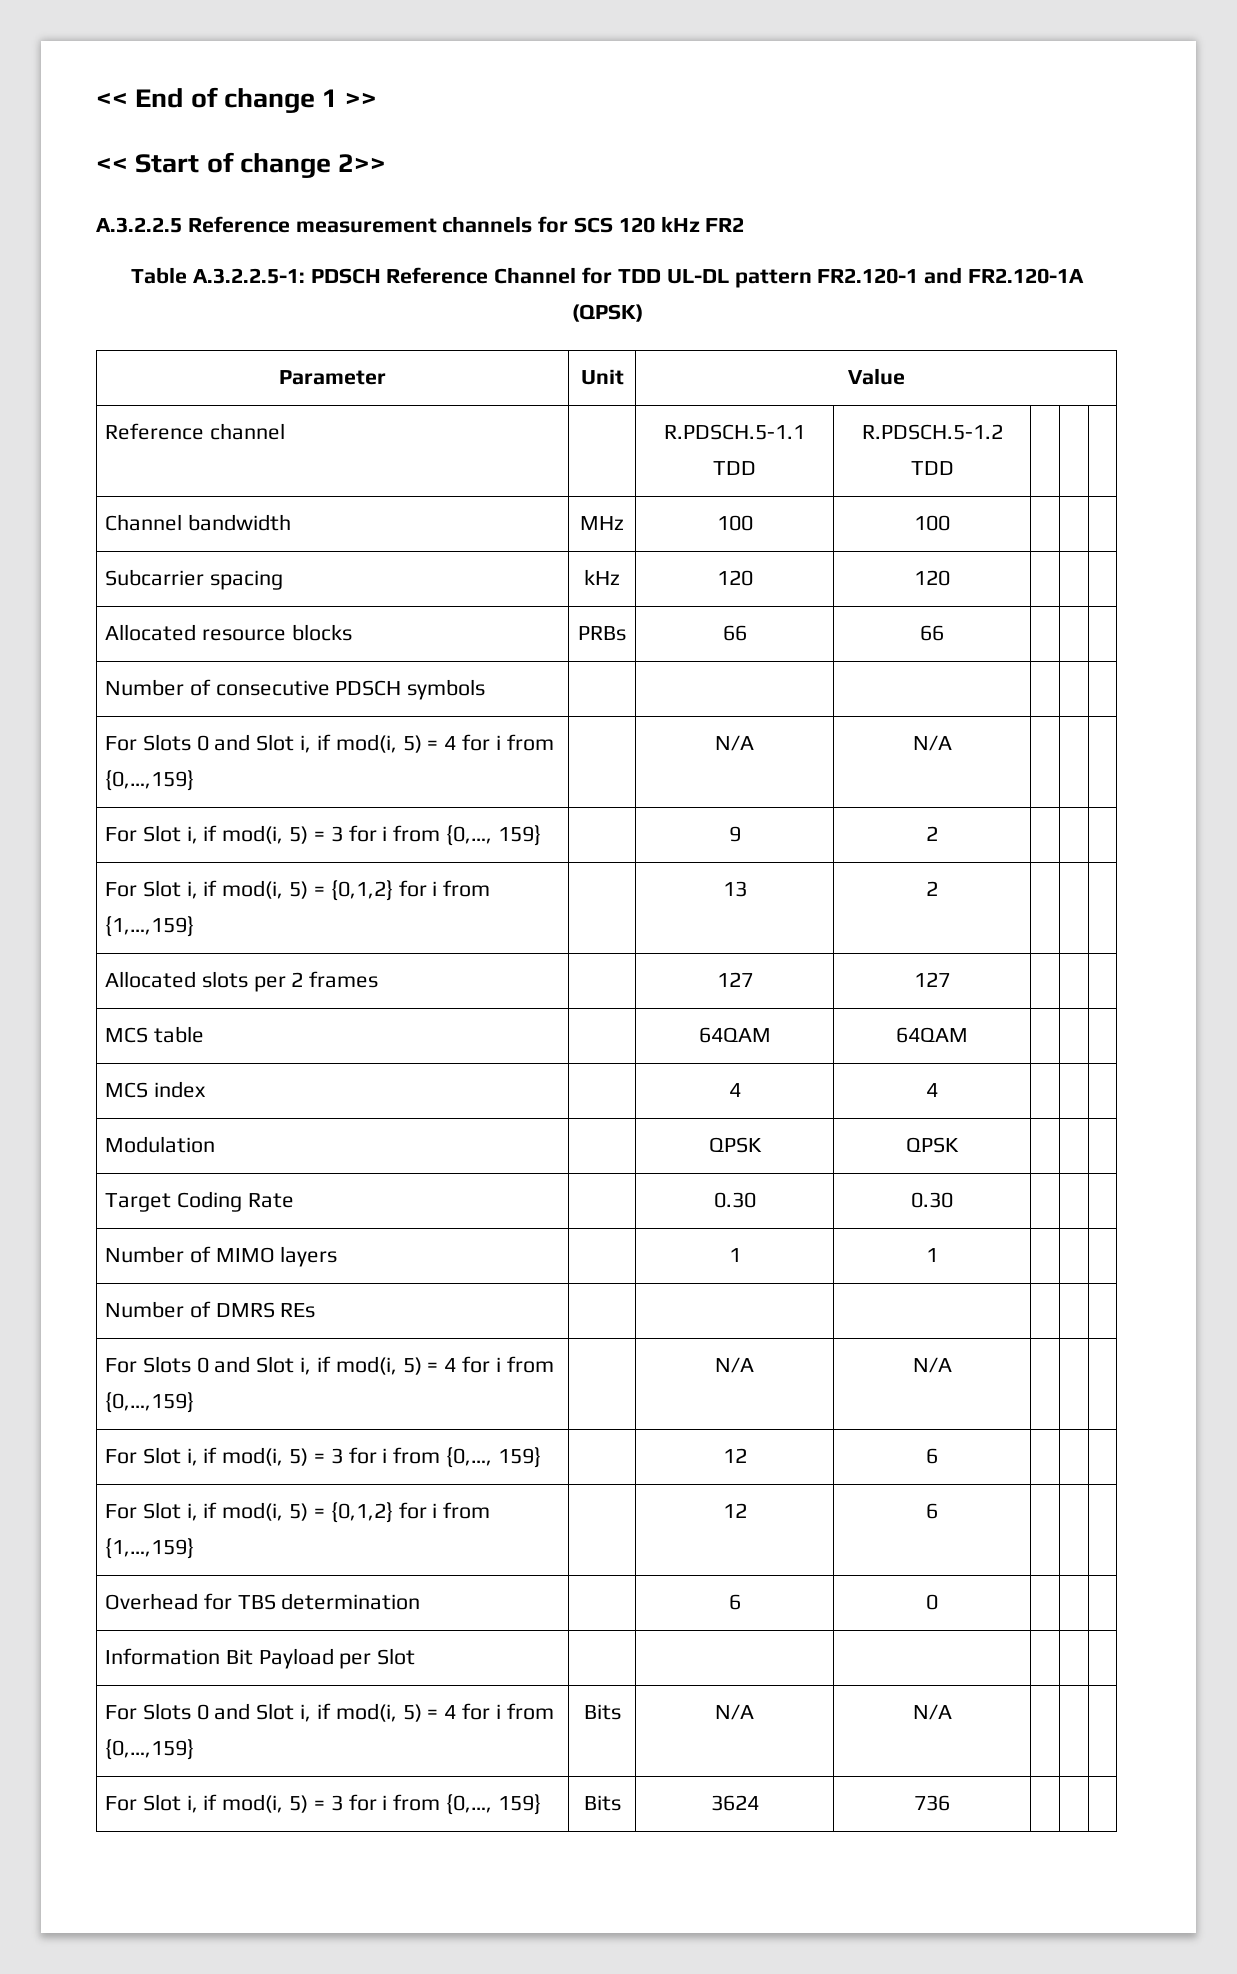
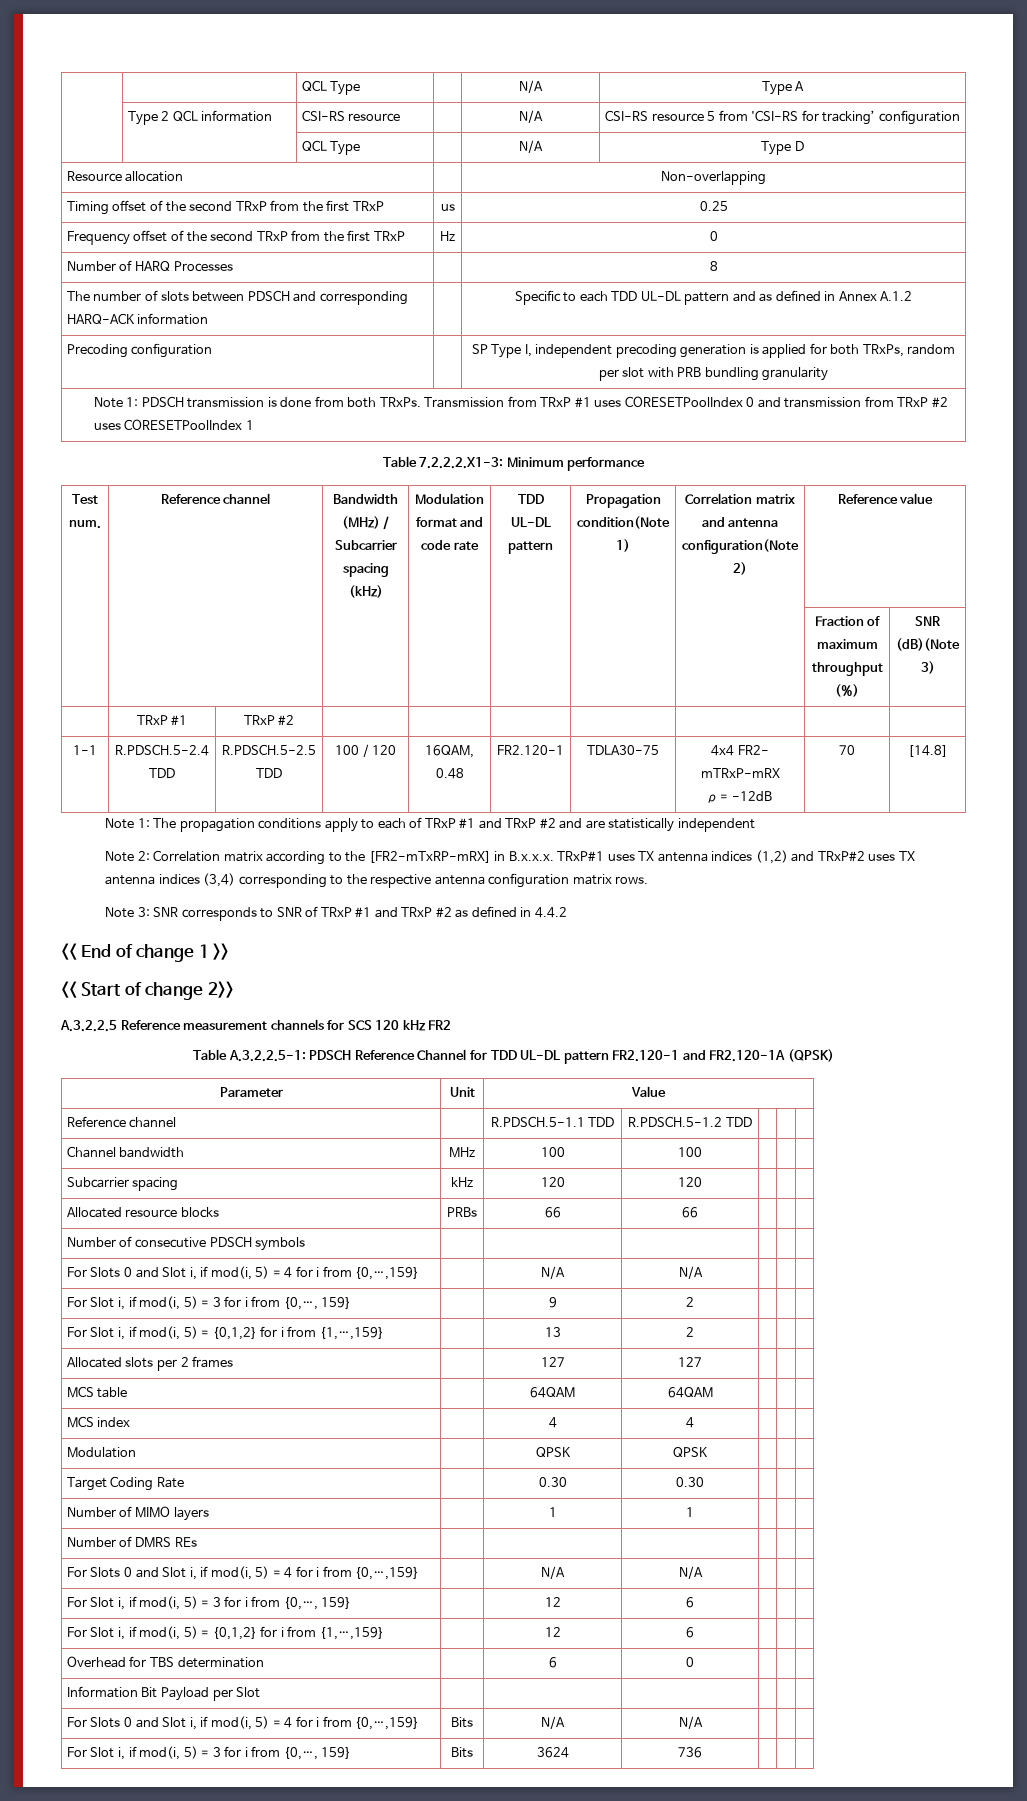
(96, 99) none -> [301,80,361,95] [519,80,543,93] [761,81,805,95] [127,110,273,125] [301,110,401,122] [519,110,543,123] [605,110,960,125] [301,140,361,155] [519,140,543,153] [761,141,804,155] [66,171,184,182] [661,171,766,185] [66,200,384,215] [440,204,455,211] [699,201,728,211] [66,230,405,245] [440,231,455,241] [709,231,718,241] [66,260,233,272] [709,261,718,271] [66,290,408,305] [66,313,209,325] [514,290,913,305] [66,343,213,358] [471,343,956,358] [598,367,829,381] [93,396,948,408] [93,419,254,430] [382,456,646,471] [72,494,99,504] [69,520,101,529] [160,493,271,504] [333,494,398,505] [341,516,390,530] [334,540,397,550] [342,563,389,577] [348,585,383,598] [415,493,484,504] [415,517,484,527] [421,540,479,550] [517,494,544,504] [510,517,551,527] [508,541,553,554] [585,494,661,508] [577,516,670,529] [616,539,630,552] [685,493,795,504] [701,517,779,527] [682,539,799,554] [733,562,747,575] [837,493,934,504] [814,616,881,626] [816,639,878,649] [811,662,883,676] [835,684,859,697] [915,616,940,626] [896,638,960,651] [920,661,935,674] [136,715,188,726] [243,715,295,726] [73,745,97,755] [115,744,209,756] [149,768,175,778] [222,744,316,755] [256,768,282,778] [334,744,397,757] [425,745,474,758] [435,768,464,779] [497,745,564,755] [587,745,659,755] [711,745,769,756] [700,768,780,778] [708,791,772,803] [839,745,855,755] [907,745,948,757] [105,817,755,832] [105,850,915,865] [105,873,649,888] [105,906,567,921] | | QCL Type | | N/A | Type A // | Type 2 QCL information | CSI-RS resource | | N/A | CSI-RS resource 5 from 'CSI-RS for tracking’ configuration // | | QCL Type | | N/A | Type D // Resource allocation | | Non-overlapping // Timing offset of the second TRxP from the first TRxP | us | 0.25 // Frequency offset of the second TRxP from the first TRxP | Hz | 0 // Number of HARQ Processes | | 8 // The number of slots between PDSCH and corresponding HARQ-ACK information | | Specific to each TDD UL-DL pattern and as defined in Annex A.1.2 // Precoding configuration | | SP Type I, independent precoding generation is applied for both TRxPs, random per slot with PRB bundling granularity // Note 1: PDSCH transmission is done from both TRxPs. Transmission from TRxP #1 uses CORESETPoolIndex 0 and transmission from TRxP #2 uses CORESETPoolIndex 1 // Table 7.2.2.2.X1-3: Minimum performance // Test num. | Reference channel | Bandwidth (MHz) / Subcarrier spacing (kHz) | Modulation format and code rate | TDD UL-DL pattern | Propagation condition(Note 1) | Correlation matrix and antenna configuration(Note 2) | Reference value // | | | | | | | Fraction of maximum throughput (%) | SNR (dB)(Note 3) // | TRxP #1 | TRxP #2 | | | | | | | // 1-1 | R.PDSCH.5-2.4 TDD | R.PDSCH.5-2.5 TDD | 100 / 120 | 16QAM, 0.48 | FR2.120-1 | TDLA30-75 | 4x4 FR2- mTRxP-mRX // ρ = -12dB | 70 | [14.8] // Note 1: The propagation conditions apply to each of TRxP #1 and TRxP #2 and are statistically independent // Note 2: Correlation matrix according to the [FR2-mTxRP-mRX] in B.x.x.x. TRxP#1 uses TX antenna indices (1,2) and TRxP#2 uses TX antenna indices (3,4) corresponding to the respective antenna configuration matrix rows. // Note 3: SNR corresponds to SNR of TRxP #1 and TRxP #2 as defined in 4.4.2 //

